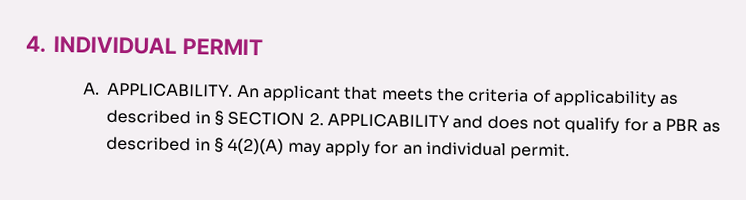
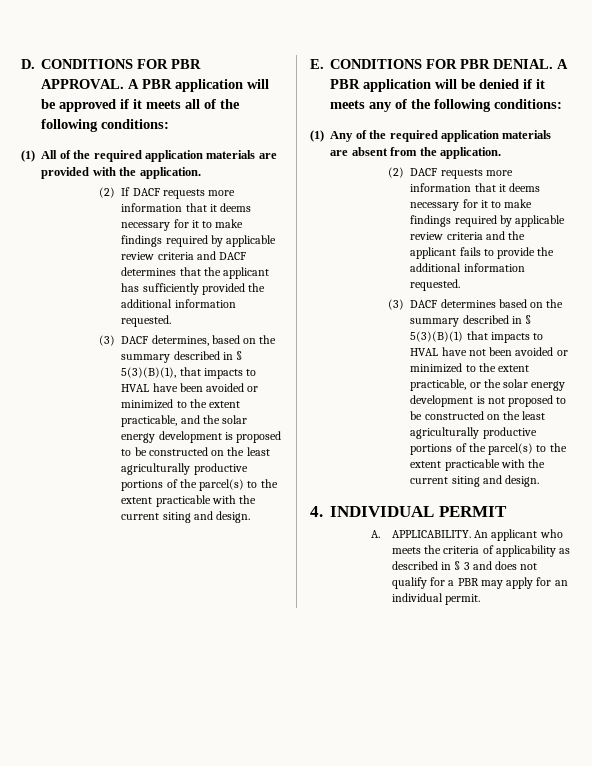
(25, 44) none -> [21,59,202,69] [41,79,270,92] [41,99,241,112] [41,119,170,132] [21,150,277,162] [41,167,201,179] [99,187,236,199] [121,203,252,212] [121,219,244,231] [121,235,277,247] [121,251,247,260] [121,267,270,279] [121,283,266,295] [121,299,236,308] [121,315,172,327] [99,335,277,346] [121,351,243,363] [121,367,257,379] [121,383,259,392] [121,399,241,409] [121,415,248,427] [121,431,282,443] [121,447,270,456] [121,463,248,475] [121,479,278,491] [121,495,257,507] [121,511,251,523] [310,59,569,69] [330,79,546,92] [330,99,563,112] [310,130,552,142] [330,147,501,159] [388,167,513,179] [410,183,541,192] [410,199,533,211] [410,215,566,227] [410,231,526,240] [410,247,555,259] [410,263,525,272] [410,279,461,291] [388,299,564,310] [410,315,532,327] [410,331,544,343] [410,347,568,356] [410,363,530,373] [410,379,566,391] [410,395,567,407] [410,411,546,420] [410,427,537,439] [410,443,567,455] [410,459,546,471] [410,475,540,487] D. CONDITIONS FOR PBR APPROVAL. A PBR application will be approved if it meets all of the following conditions: // (1) All of the required application materials are provided with the application. // (2) If DACF requests more information that it deems necessary for it to make findings required by applicable review criteria and DACF determines that the applicant has sufficiently provided the additional information requested. // (3) DACF determines, based on the summary described in § 5(3)(B)(1), that impacts to HVAL have been avoided or minimized to the extent practicable, and the solar energy development is proposed to be constructed on the least agriculturally productive portions of the parcel(s) to the extent practicable with the current siting and design. // E. CONDITIONS FOR PBR DENIAL. A PBR application will be denied if it meets any of the following conditions: // (1) Any of the required application materials are absent from the application. // (2) DACF requests more information that it deems necessary for it to make findings required by applicable review criteria and the applicant fails to provide the additional information requested. // (3) DACF determines based on the summary described in § 5(3)(B)(1) that impacts to HVAL have not been avoided or minimized to the extent practicable, or the solar energy development is not proposed to be constructed on the least agriculturally productive portions of the parcel(s) to the extent practicable with the current siting and design. //
[344,86,379,101] that -> [539,529,563,538] who
[227,111,451,129] SECTION 2. APPLICABILITY -> [463,562,470,570] 3
[701,122,721,133] [106,136,285,155] as described in § 4(2)(A) -> (479, 582) none

